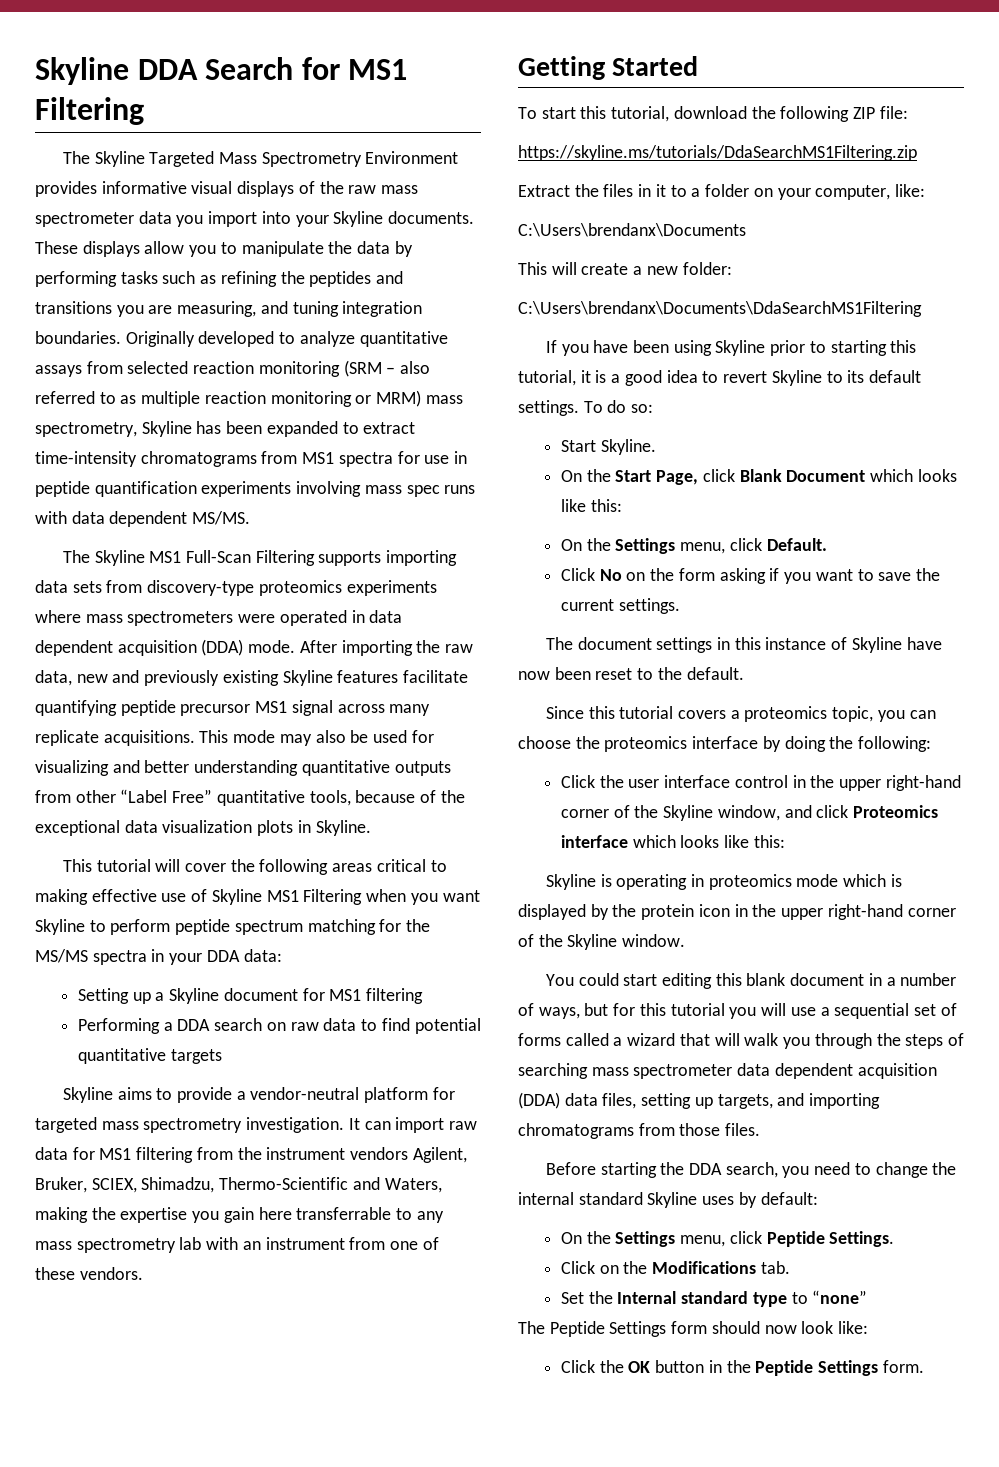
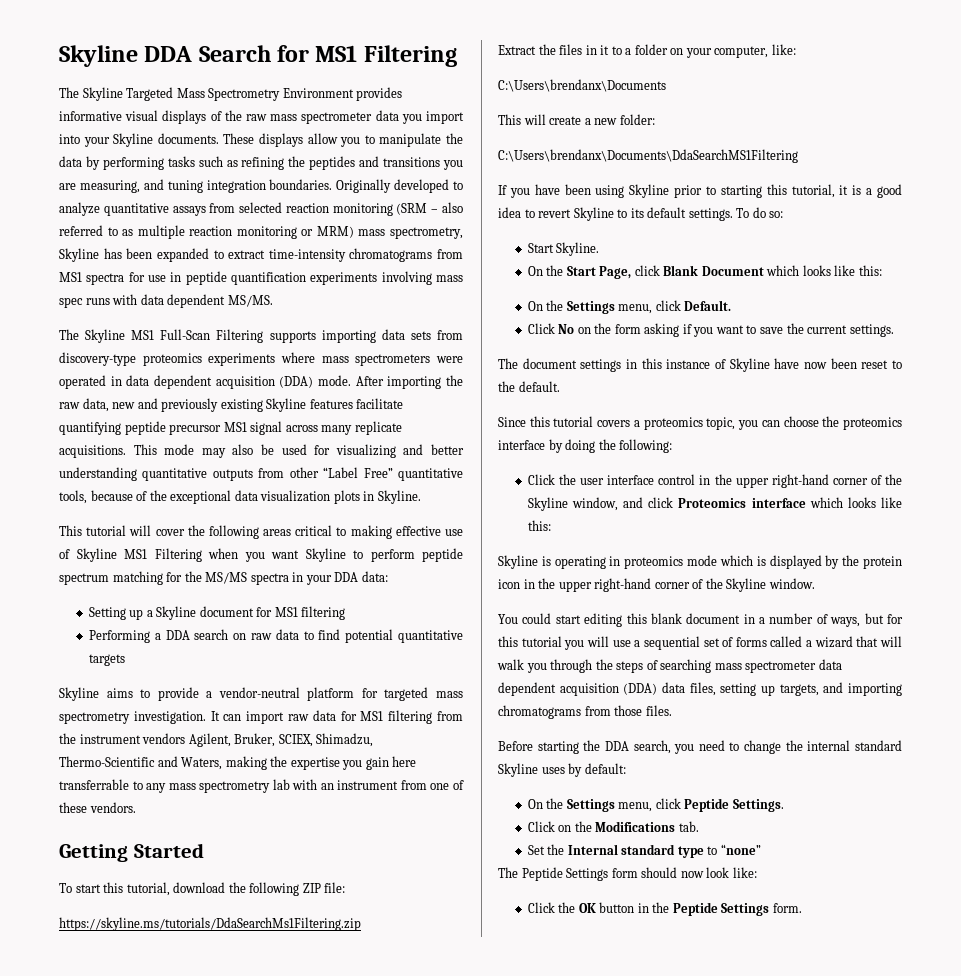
[518,145,917,161] https://skyline.ms/tutorials/DdaSearchMS1Filtering.zip -> [59,917,361,931] https://skyline.ms/tutorials/DdaSearchMs1Filtering.zip

